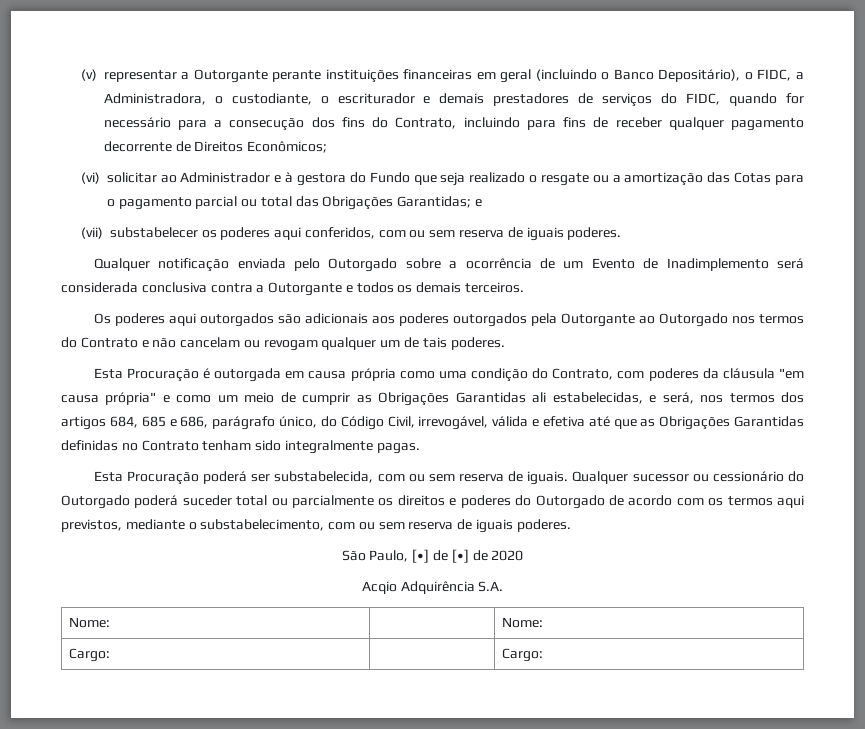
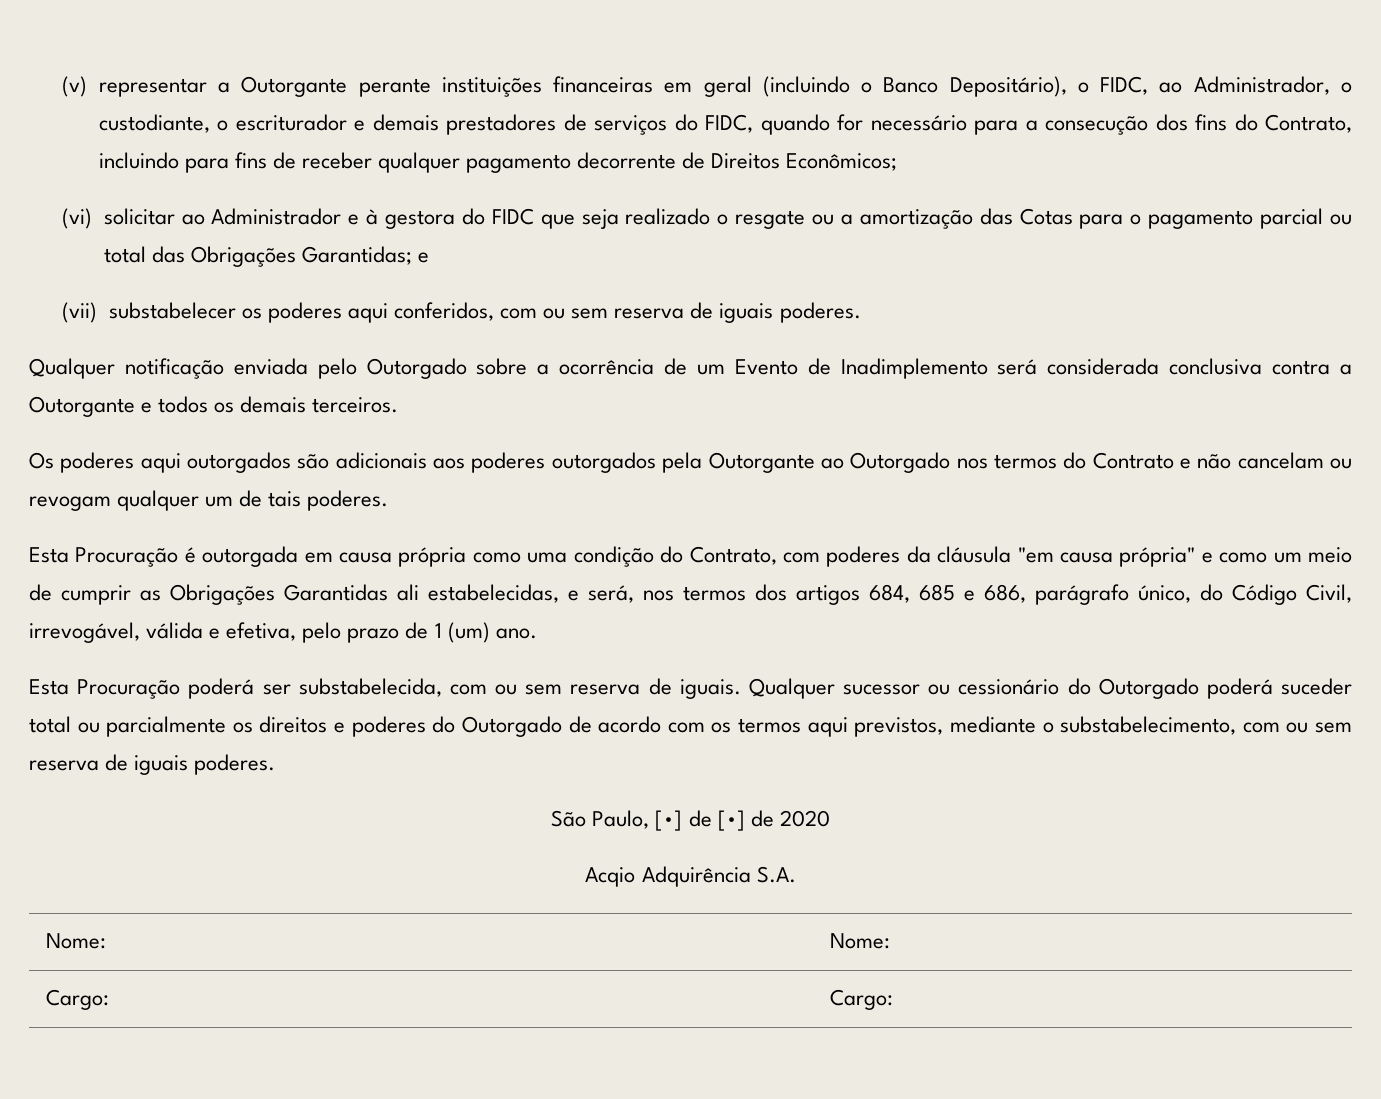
[796,72,804,80] [103,93,206,105] a Administradora, -> [1159,76,1330,95] ao Administrador,
[369,172,410,183] Fundo -> [491,208,534,225] FIDC
[542,416,805,430] [61,440,420,454] efetiva até que as Obrigações Garantidas definidas no Contrato tenham sido integralmente pagas. -> [226,622,537,643] efetiva, pelo prazo de 1 (um) ano.

